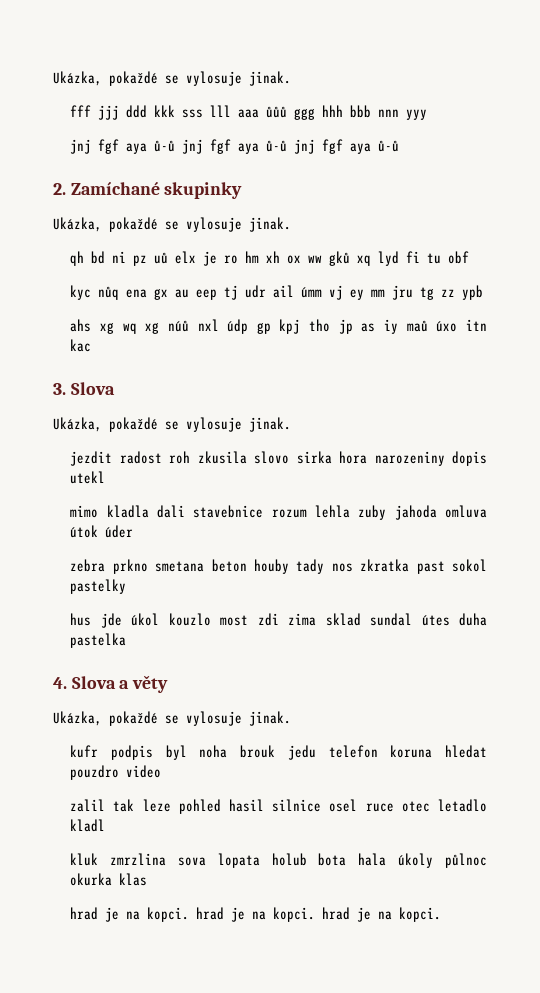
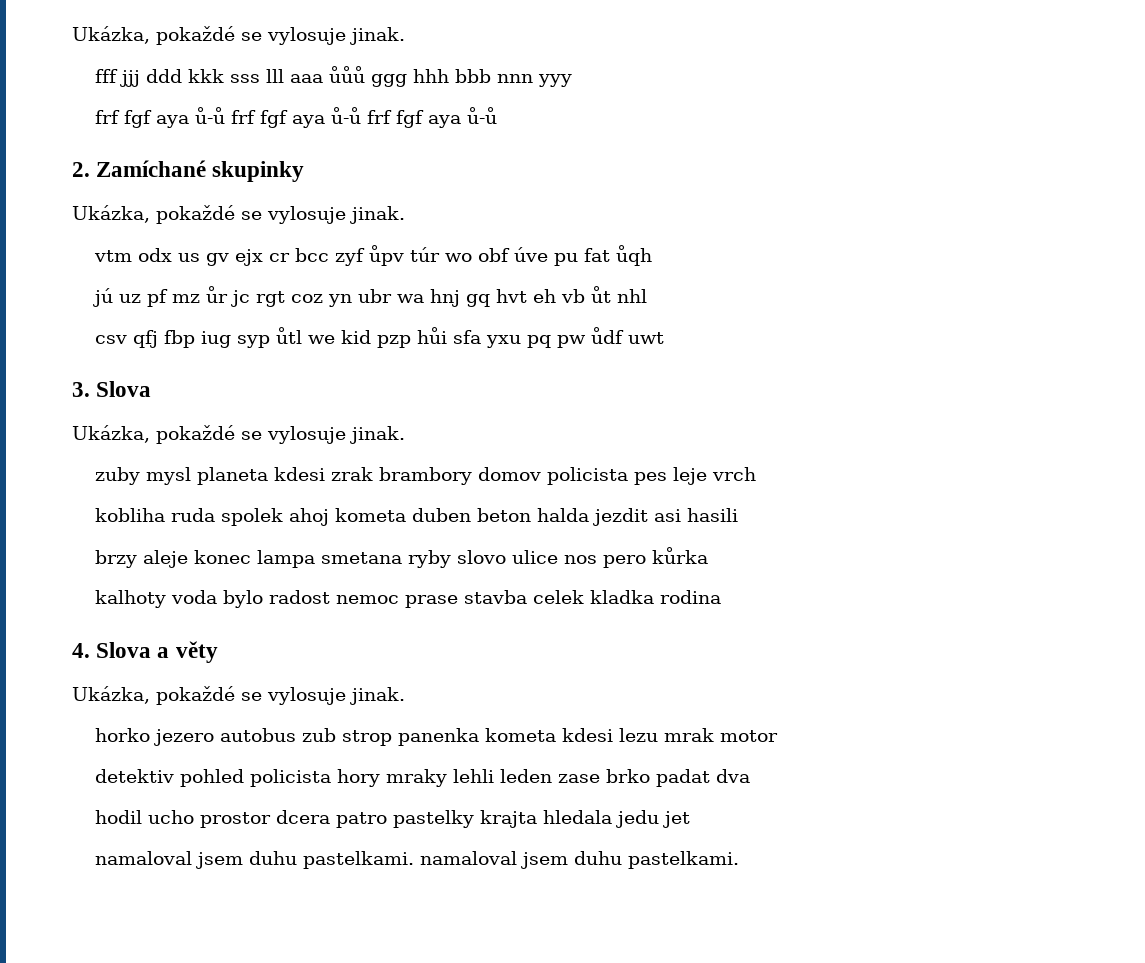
[70,139,316,154] jnj fgf aya ů-ů jnj fgf aya ů-ů jnj -> [94,107,392,128] frf fgf aya ů-ů frf fgf aya ů-ů frf
[70,251,470,266] [70,285,484,300] [70,319,488,334] [70,339,92,352] qh bd ni pz uů elx je ro hm xh ox ww gků xq lyd fi tu obf // kyc nůq ena gx au eep tj udr ail úmm vj ey mm jru tg zz ypb // ahs xg wq xg núů nxl údp gp kpj tho jp as iy maů úxo itn kac -> [93,245,652,266] [92,286,647,307] [94,327,664,348] vtm odx us gv ejx cr bcc zyf ůpv túr wo obf úve pu fat ůqh // jú uz pf mz ůr jc rgt coz yn ubr wa hnj gq hvt eh vb ůt nhl // csv qfj fbp iug syp ůtl we kid pzp hůi sfa yxu pq pw ůdf uwt
[70,451,487,466] [70,471,106,484] [70,505,487,520] [70,525,134,538] [70,559,487,574] [70,579,127,594] [70,613,488,628] [70,633,127,648] jezdit radost roh zkusila slovo sirka hora narozeniny dopis utekl // mimo kladla dali stavebnice rozum lehla zuby jahoda omluva útok úder // zebra prkno smetana beton houby tady nos zkratka past sokol pastelky // hus jde úkol kouzlo most zdi zima sklad sundal útes duha pastelka -> [94,467,756,485] [94,508,738,526] [94,547,708,568] [94,590,721,608] zuby mysl planeta kdesi zrak brambory domov policista pes leje vrch // kobliha ruda spolek ahoj kometa duben beton halda jezdit asi hasili // brzy aleje konec lampa smetana ryby slovo ulice nos pero kůrka // kalhoty voda bylo radost nemoc prase stavba celek kladka rodina
[70,745,487,760] [70,765,162,780] [70,799,487,814] [70,819,106,832] [70,853,487,868] [70,873,148,886] [70,907,442,922] kufr podpis byl noha brouk jedu telefon koruna hledat pouzdro video // zalil tak leze pohled hasil silnice osel ruce otec letadlo kladl // kluk zmrzlina sova lopata holub bota hala úkoly půlnoc okurka klas // hrad je na kopci. hrad je na kopci. hrad je na kopci. -> [94,728,778,746] [94,769,750,787] [94,810,690,828] [94,851,739,869] horko jezero autobus zub strop panenka kometa kdesi lezu mrak motor // detektiv pohled policista hory mraky lehli leden zase brko padat dva // hodil ucho prostor dcera patro pastelky krajta hledala jedu jet // namaloval jsem duhu pastelkami. namaloval jsem duhu pastelkami.

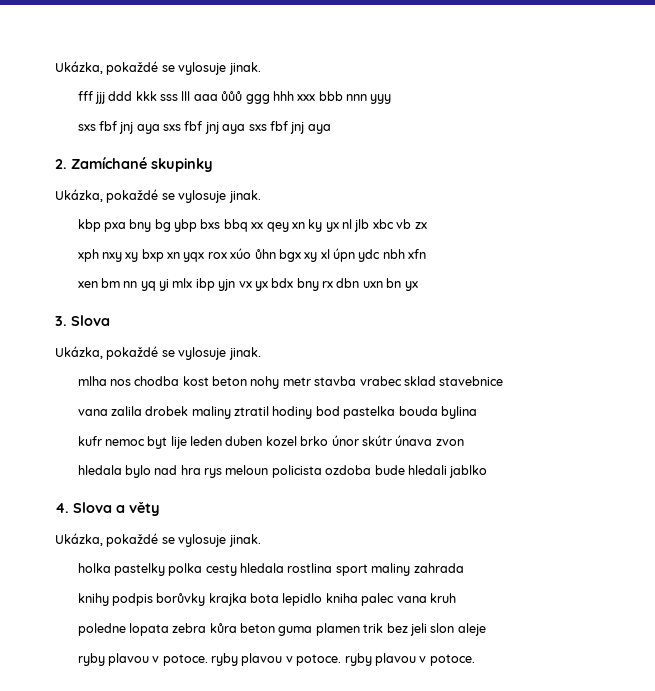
(449, 76) none -> [297,94,316,101] xxx
[94,107,497,128] frf fgf aya ů-ů frf fgf aya ů-ů frf fgf aya ů-ů -> [77,121,331,134] sxs fbf jnj aya sxs fbf jnj aya sxs fbf jnj aya
[93,245,652,266] [92,286,647,307] [94,327,664,348] vtm odx us gv ejx cr bcc zyf ůpv túr wo obf úve pu fat ůqh // jú uz pf mz ůr jc rgt coz yn ubr wa hnj gq hvt eh vb ůt nhl // csv qfj fbp iug syp ůtl we kid pzp hůi sfa yxu pq pw ůdf uwt -> [77,219,427,232] [77,248,427,262] [77,278,418,291] kbp pxa bny bg ybp bxs bbq xx qey xn ky yx nl jlb xbc vb zx // xph nxy xy bxp xn yqx rox xúo ůhn bgx xy xl úpn ydc nbh xfn // xen bm nn yq yi mlx ibp yjn vx yx bdx bny rx dbn uxn bn yx
[94,467,756,485] [94,508,738,526] [94,547,708,568] [94,590,721,608] zuby mysl planeta kdesi zrak brambory domov policista pes leje vrch // kobliha ruda spolek ahoj kometa duben beton halda jezdit asi hasili // brzy aleje konec lampa smetana ryby slovo ulice nos pero kůrka // kalhoty voda bylo radost nemoc prase stavba celek kladka rodina -> [77,376,504,389] [77,406,477,419] [77,435,464,449] [77,465,488,478] mlha nos chodba kost beton nohy metr stavba vrabec sklad stavebnice // vana zalila drobek maliny ztratil hodiny bod pastelka bouda bylina // kufr nemoc byt lije leden duben kozel brko únor skútr únava zvon // hledala bylo nad hra rys meloun policista ozdoba bude hledali jablko
[94,728,778,746] [94,769,750,787] [94,810,690,828] [94,851,739,869] horko jezero autobus zub strop panenka kometa kdesi lezu mrak motor // detektiv pohled policista hory mraky lehli leden zase brko padat dva // hodil ucho prostor dcera patro pastelky krajta hledala jedu jet // namaloval jsem duhu pastelkami. namaloval jsem duhu pastelkami. -> [77,563,464,576] [77,593,456,606] [77,623,486,636] [77,653,475,666] holka pastelky polka cesty hledala rostlina sport maliny zahrada // knihy podpis borůvky krajka bota lepidlo kniha palec vana kruh // poledne lopata zebra kůra beton guma plamen trik bez jeli slon aleje // ryby plavou v potoce. ryby plavou v potoce. ryby plavou v potoce.

